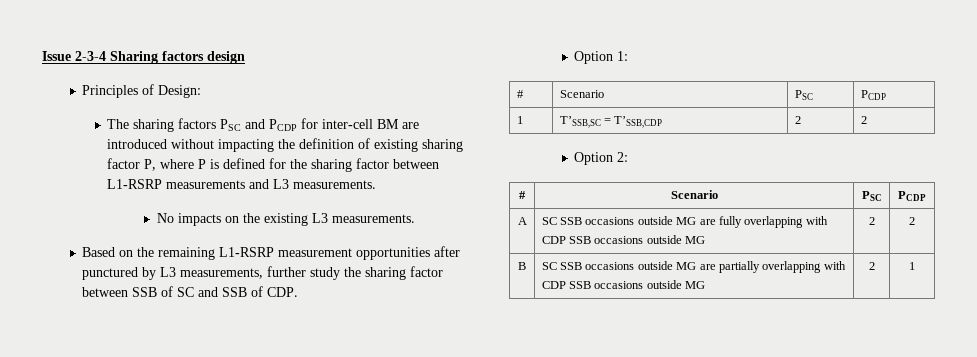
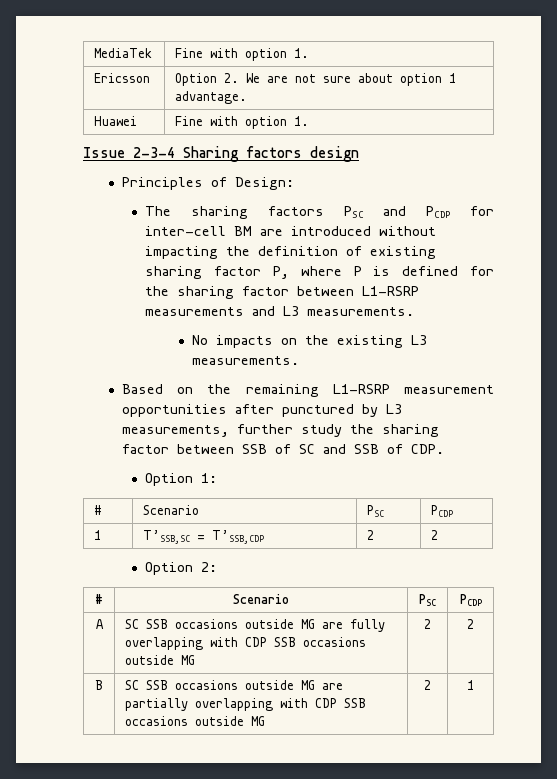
(42, 56) none -> [94,48,153,58] [175,48,310,61] [94,73,151,83] [175,73,457,86] [175,91,248,104] [94,116,138,126] [175,116,310,129] MediaTek | Fine with option 1. // Ericsson | Option 2. We are not sure about option 1 advantage. // Huawei | Fine with option 1. //

